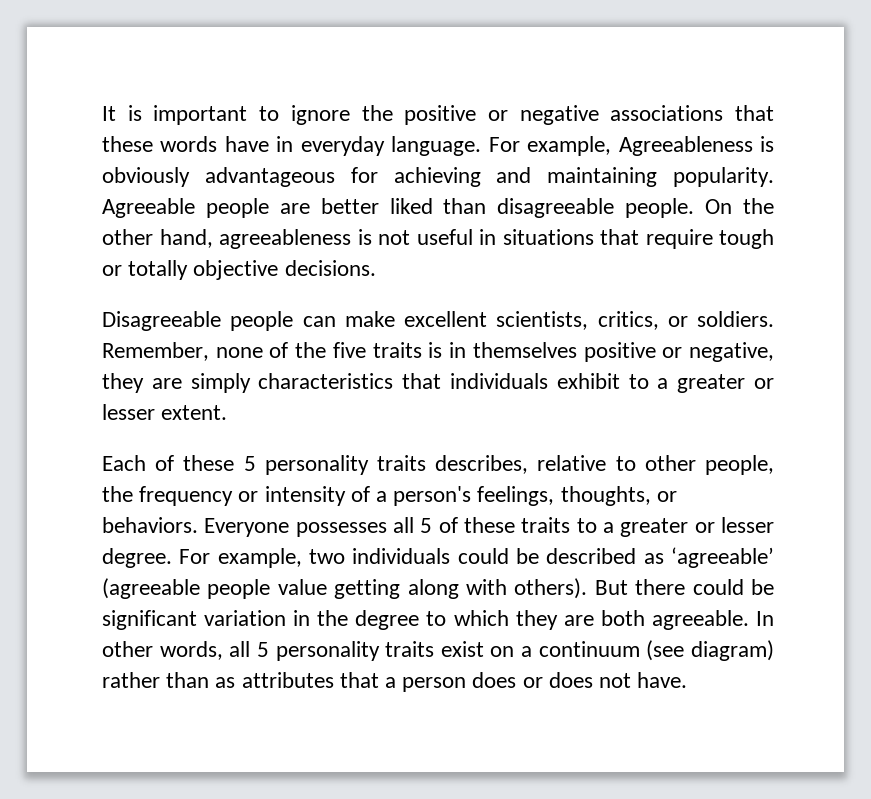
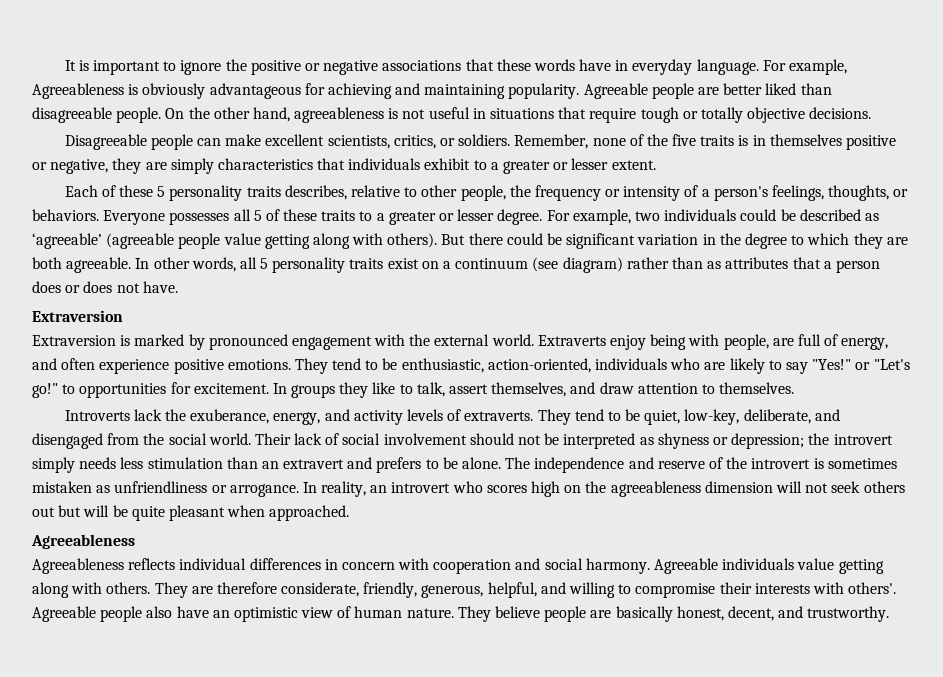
(688, 680) none -> [32,310,123,322] [32,334,889,350] [32,358,910,374] [32,382,795,398] [64,409,840,425] [32,433,893,449] [32,457,897,473] [32,481,905,497] [32,505,350,521] [31,534,135,549] [32,558,884,574] [32,582,897,598] [32,606,890,622] // Extraversion // Extraversion is marked by pronounced engagement with the external world. Extraverts enjoy being with people, are full of energy, and often experience positive emotions. They tend to be enthusiastic, action-oriented, individuals who are likely to say "Yes!" or "Let's go!" to opportunities for excitement. In groups they like to talk, assert themselves, and draw attention to themselves. // Introverts lack the exuberance, energy, and activity levels of extraverts. They tend to be quiet, low-key, deliberate, and disengaged from the social world. Their lack of social involvement should not be interpreted as shyness or depression; the introvert simply needs less stimulation than an extravert and prefers to be alone. The independence and reserve of the introvert is sometimes mistaken as unfriendliness or arrogance. In reality, an introvert who scores high on the agreeableness dimension will not seek others out but will be quite pleasant when approached. // Agreeableness // Agreeableness reflects individual differences in concern with cooperation and social harmony. Agreeable individuals value getting along with others. They are therefore considerate, friendly, generous, helpful, and willing to compromise their interests with others'. Agreeable people also have an optimistic view of human nature. They believe people are basically honest, decent, and trustworthy.

